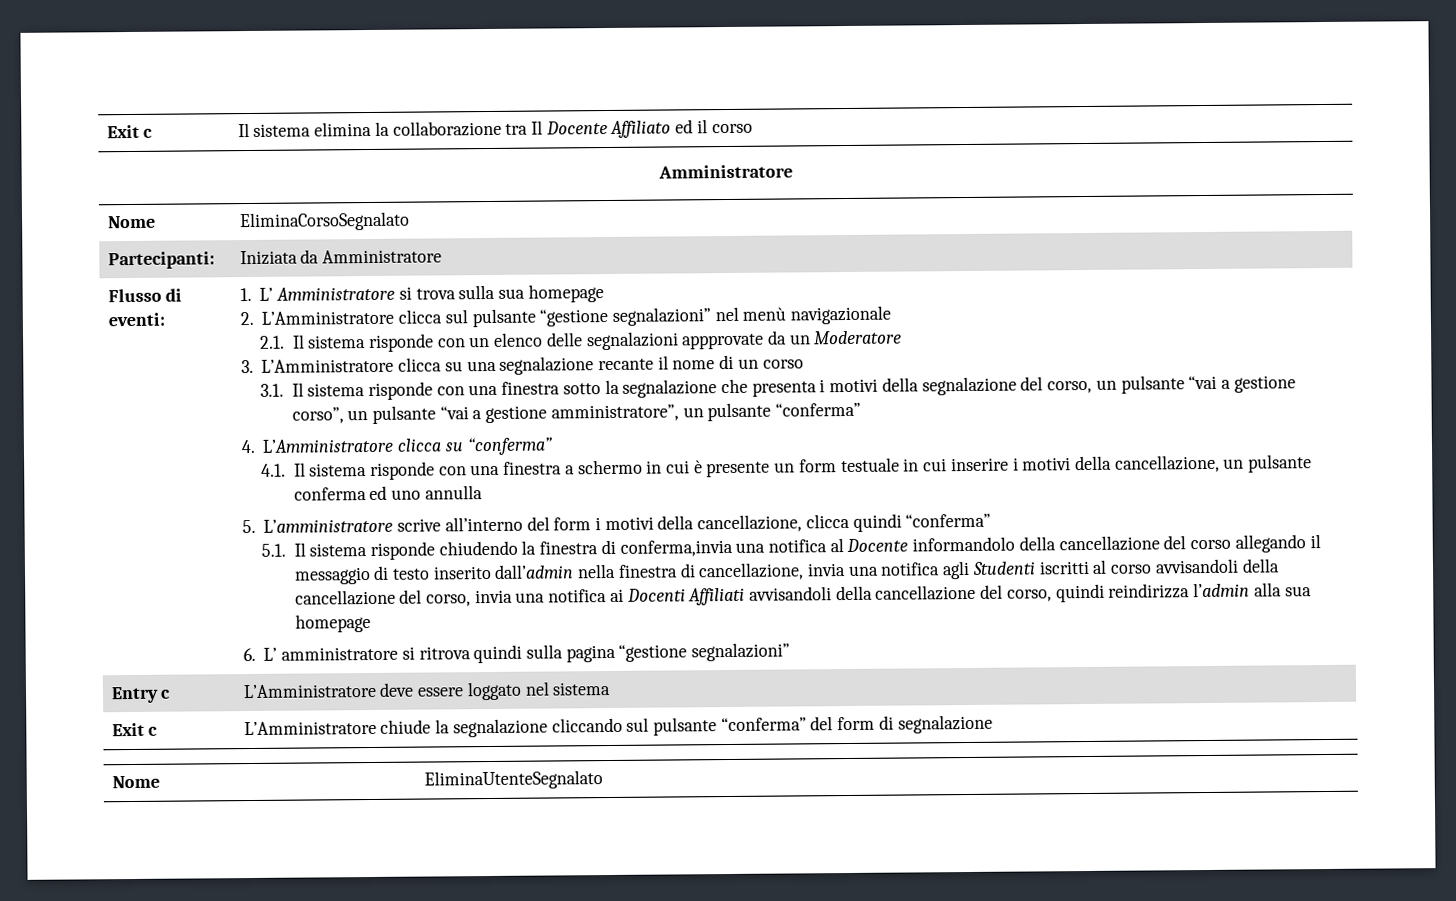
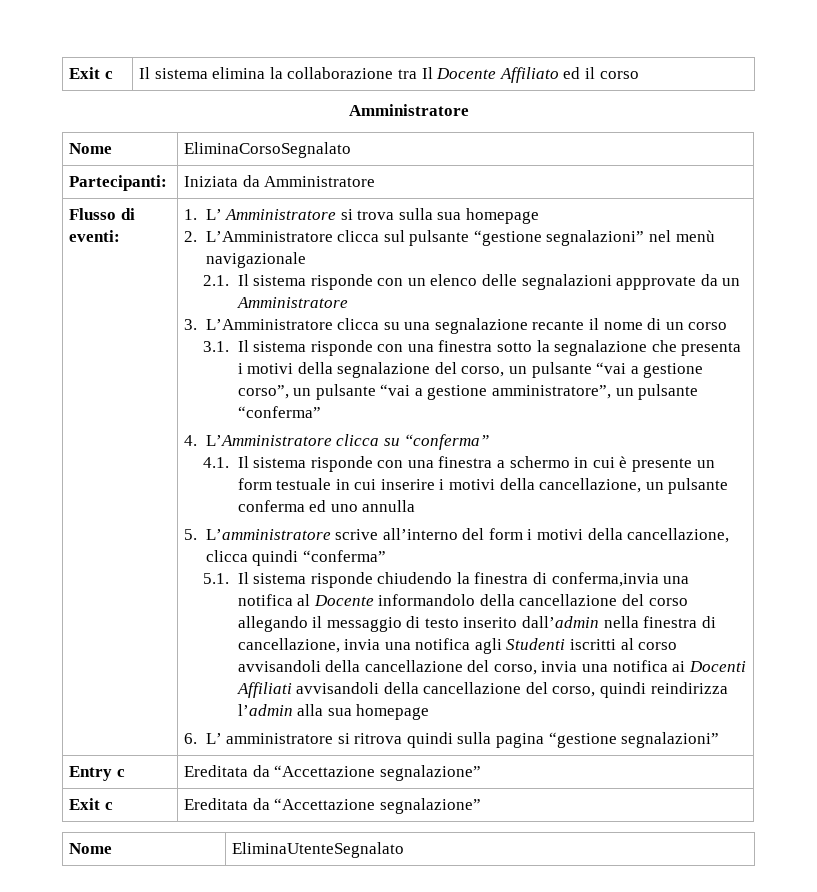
[814,330,903,345] Moderatore -> [236,297,348,308] Amministratore
[242,681,612,701] [111,722,159,737] [243,714,993,738] L’Amministratore deve essere loggato nel sistema // Exit c | L’Amministratore chiude la segnalazione cliccando sul pulsante “conferma” del form di segnalazione -> [184,765,481,781] [69,798,113,810] [184,798,481,814] Ereditata da “Accettazione segnalazione” // Exit c | Ereditata da “Accettazione segnalazione”

